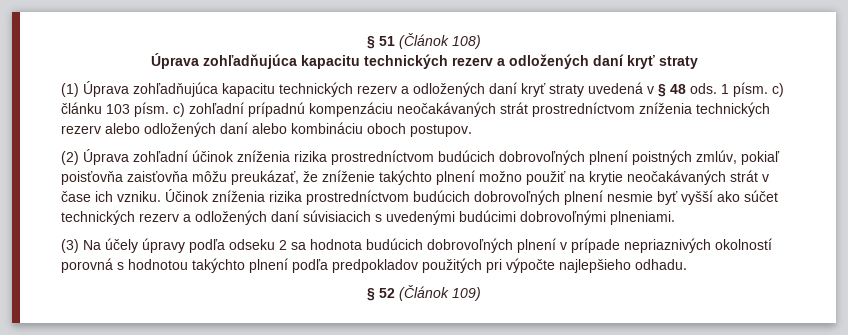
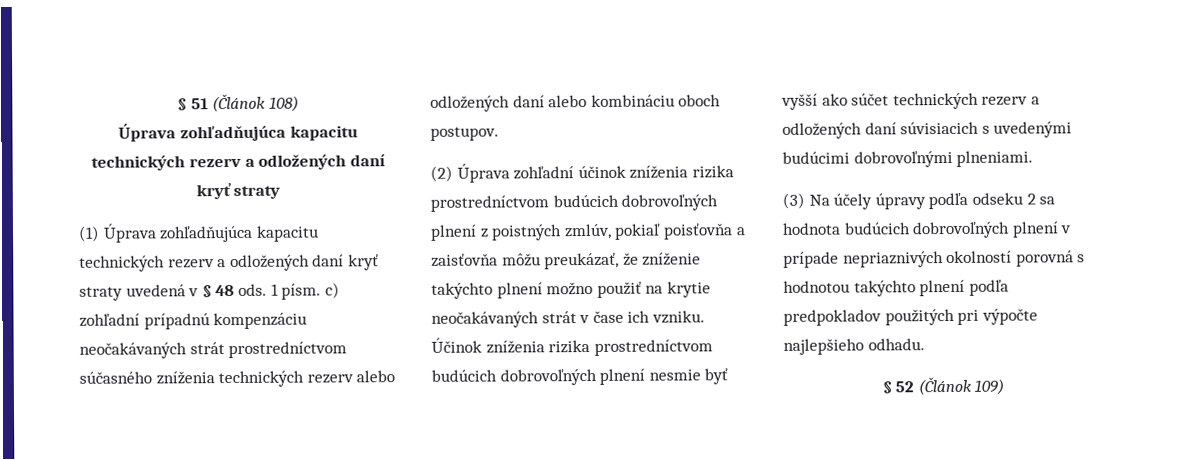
[61,102,185,117] článku 103 písm. c) -> (340, 290) none
(635, 109) none -> [79,371,152,384] súčasného
(628, 157) none -> [479,228,489,238] z
(123, 178) none -> [735,227,746,236] a

